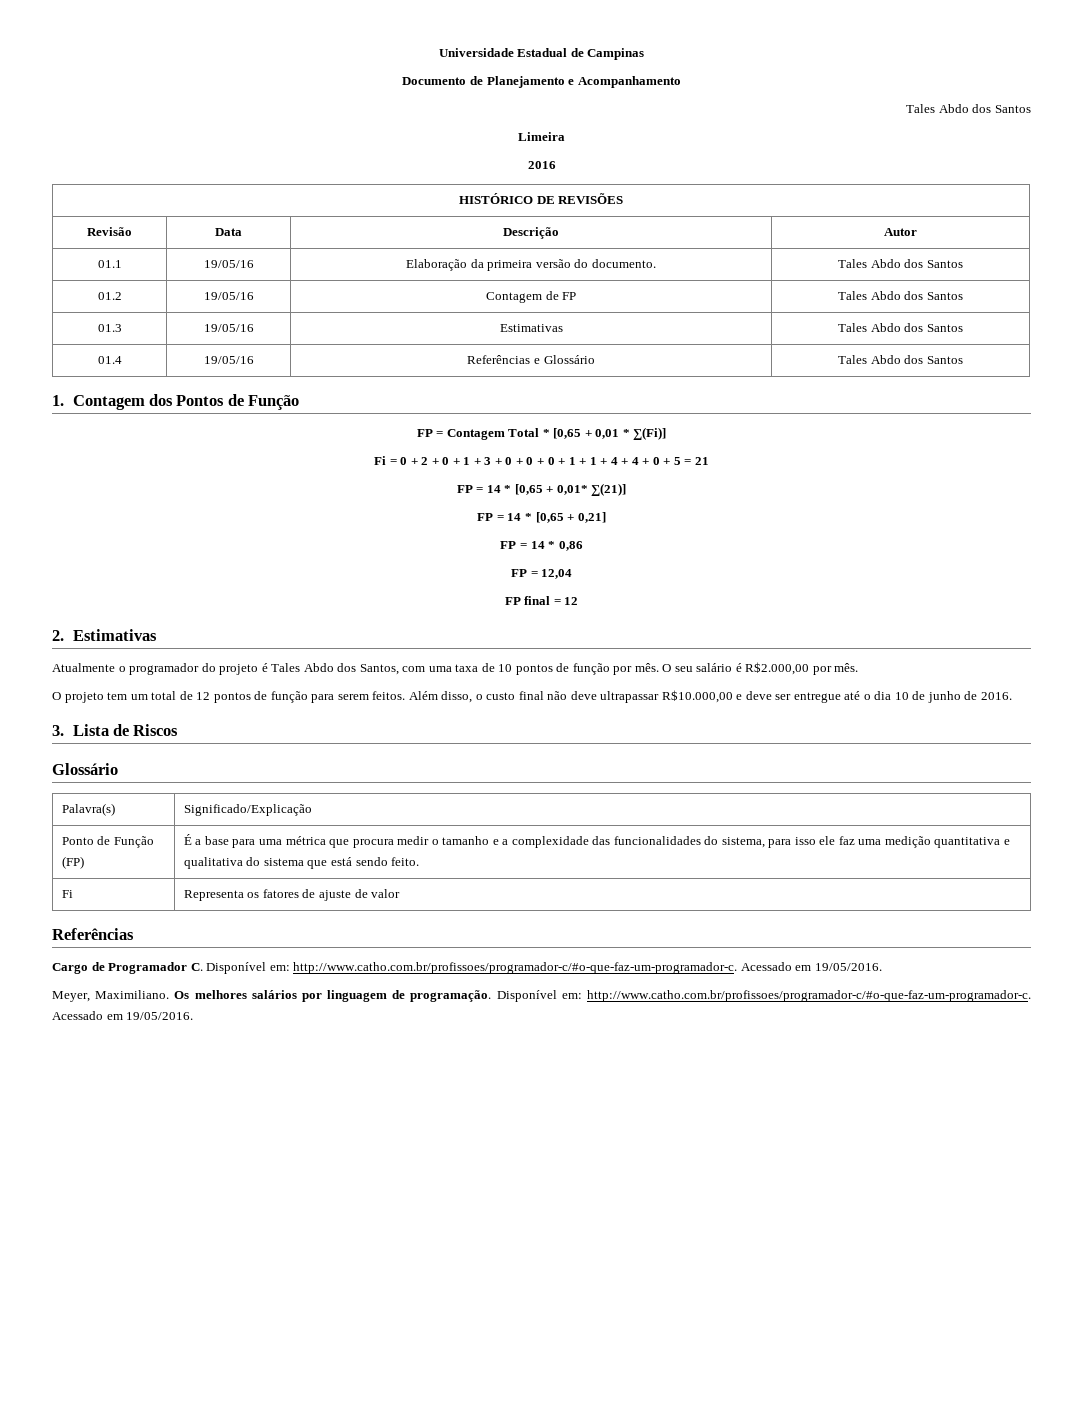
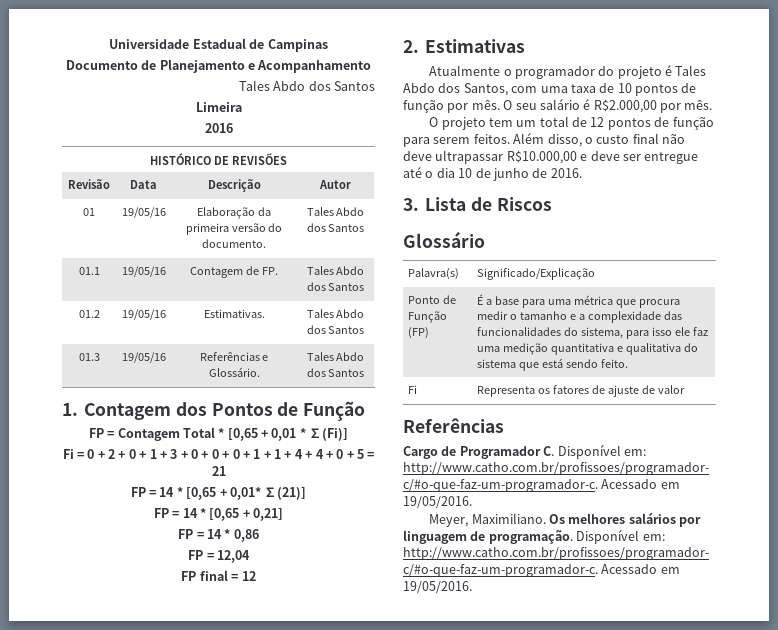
[97,260,122,268] 01.1 -> [83,208,95,216] 01
[97,292,122,300] 01.2 -> [78,267,100,275] 01.1
[562,292,577,300] FP -> [261,267,278,275] [306,266,365,275] [306,282,365,291] [78,310,100,318] [121,309,166,320] [203,309,265,318] FP. | Tales Abdo dos Santos // 01.2 | 19/05/16 | Estimativas.
[499,324,563,332] [838,323,963,332] [97,356,122,364] [203,356,254,364] | Estimativas | Tales Abdo dos Santos // 01.4 | 19/05/16 -> (166, 357) none
[543,355,595,364] Glossário -> [208,367,260,377] Glossário.

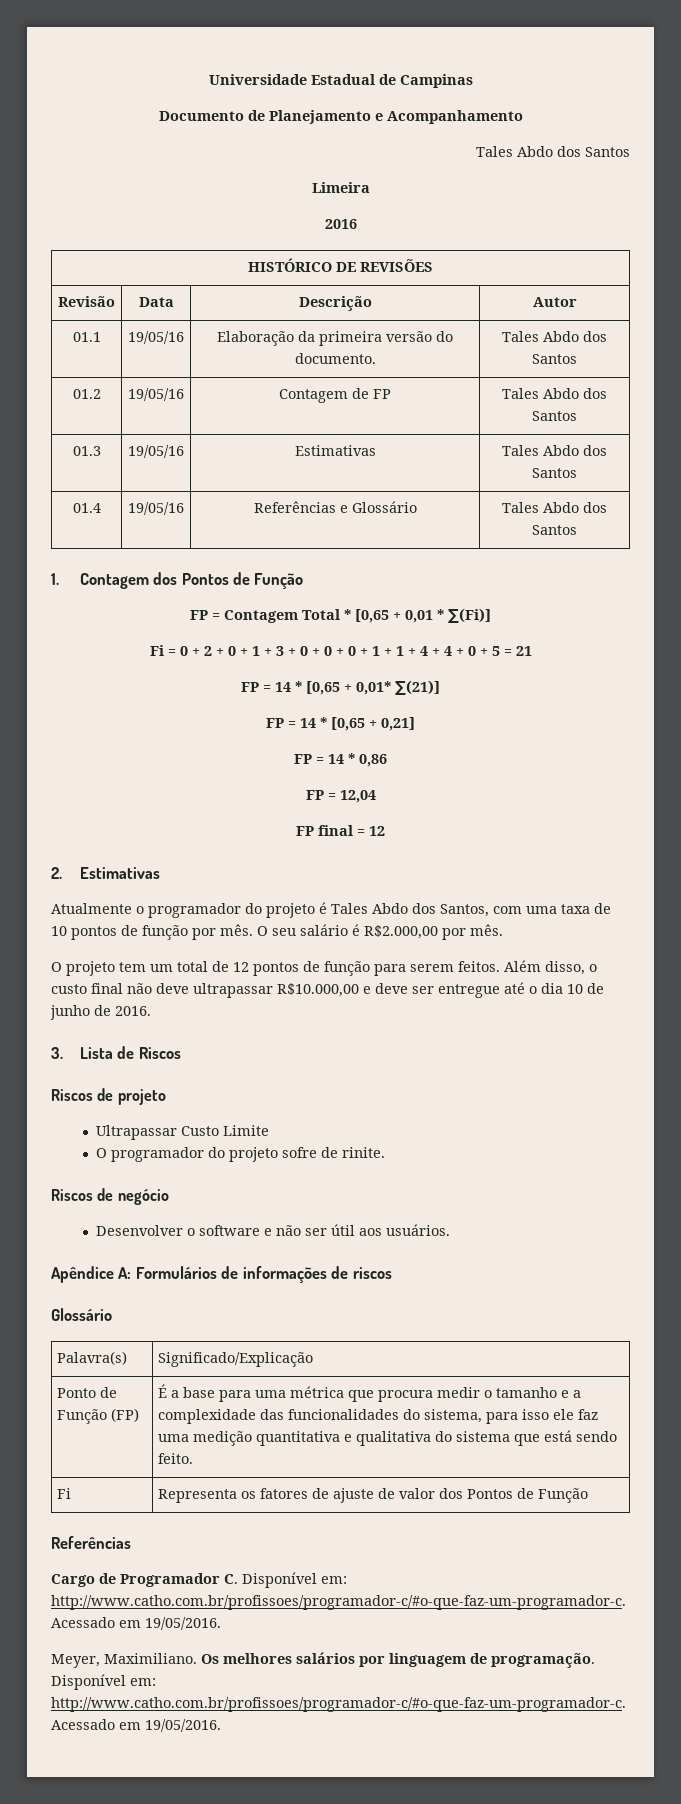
[83,208,95,216] 01 -> [72,332,101,342] 01.1
[78,267,100,275] 01.1 -> [72,389,101,399] 01.2
[261,267,278,275] [306,266,365,275] [306,282,365,291] [78,310,100,318] [121,309,166,320] [203,309,265,318] FP. | Tales Abdo dos Santos // 01.2 | 19/05/16 | Estimativas. -> [373,389,391,399] FP
(166, 357) none -> [294,445,376,456] [502,445,607,456] [532,468,577,478] [72,503,101,513] [128,502,184,515] | Estimativas | Tales Abdo dos Santos // 01.4 | 19/05/16
[208,367,260,377] Glossário. -> [351,501,417,513] Glossário
(552, 204) none -> [51,1088,166,1105] [95,1125,269,1140] [95,1147,385,1162] [51,1188,169,1205] [95,1224,450,1236] [51,1266,392,1283] // Riscos de projeto // Ultrapassar Custo Limite // O programador do projeto sofre de rinite. // Riscos de negócio // Desenvolver o software e não ser útil aos usuários. // Apêndice A: Formulários de informações de riscos
(686, 389) none -> [439,1488,589,1503] dos Pontos de Função

